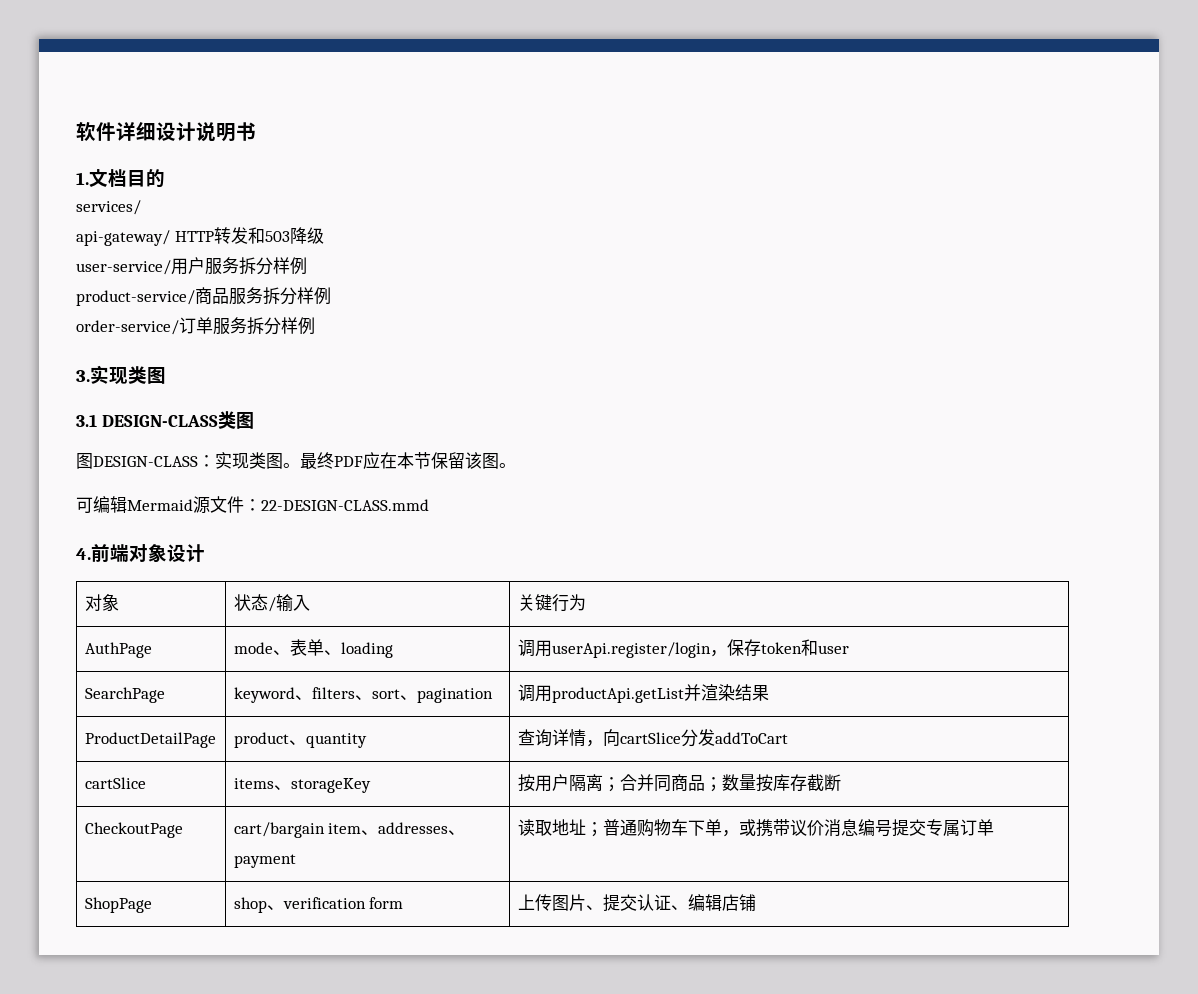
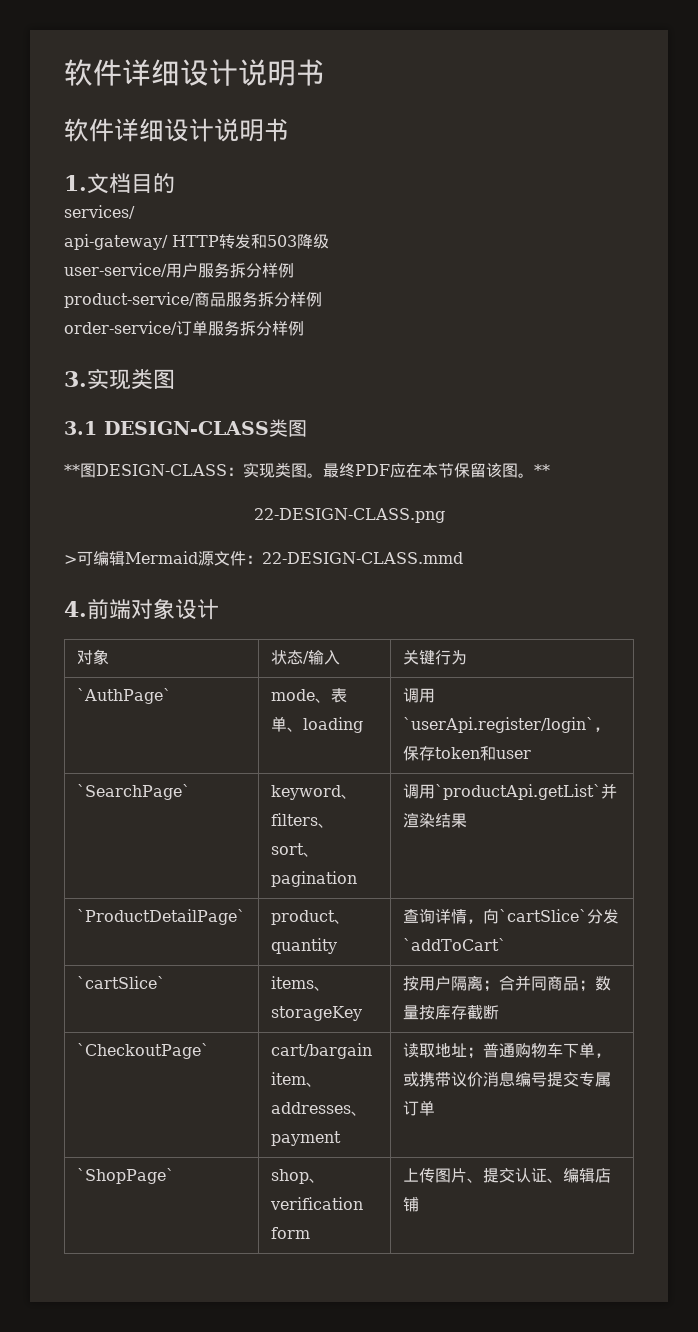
[76,122,256,142] 软件详细设计说明书 -> [64,59,325,86] [64,118,289,142] 软件详细设计说明书 // 软件详细设计说明书
(254, 420) none -> [64,464,80,476] **
(516, 465) // -> [534,464,550,476] [253,508,445,523] [64,555,77,564] ** // 22-DESIGN-CLASS.png // >
[84,642,152,658] AuthPage -> [76,688,171,704] `AuthPage`
[551,642,711,658] userApi.register/login -> [402,717,594,733] `userApi.register/login`
[84,687,165,703] SearchPage -> [76,784,190,800] `SearchPage`
[551,687,684,703] productApi.getList -> [434,784,601,800] `productApi.getList`
[84,732,216,748] ProductDetailPage -> [76,909,245,925] `ProductDetailPage`
[619,729,788,747] [84,777,146,789] cartSlice分发addToCart // cartSlice -> [498,909,619,924] [402,938,506,951] [76,976,165,989] `cartSlice`分发`addToCart` // `cartSlice`
[84,822,183,838] CheckoutPage -> [76,1043,209,1059] `CheckoutPage`
[84,897,152,913] ShopPage -> [76,1168,174,1184] `ShopPage`

